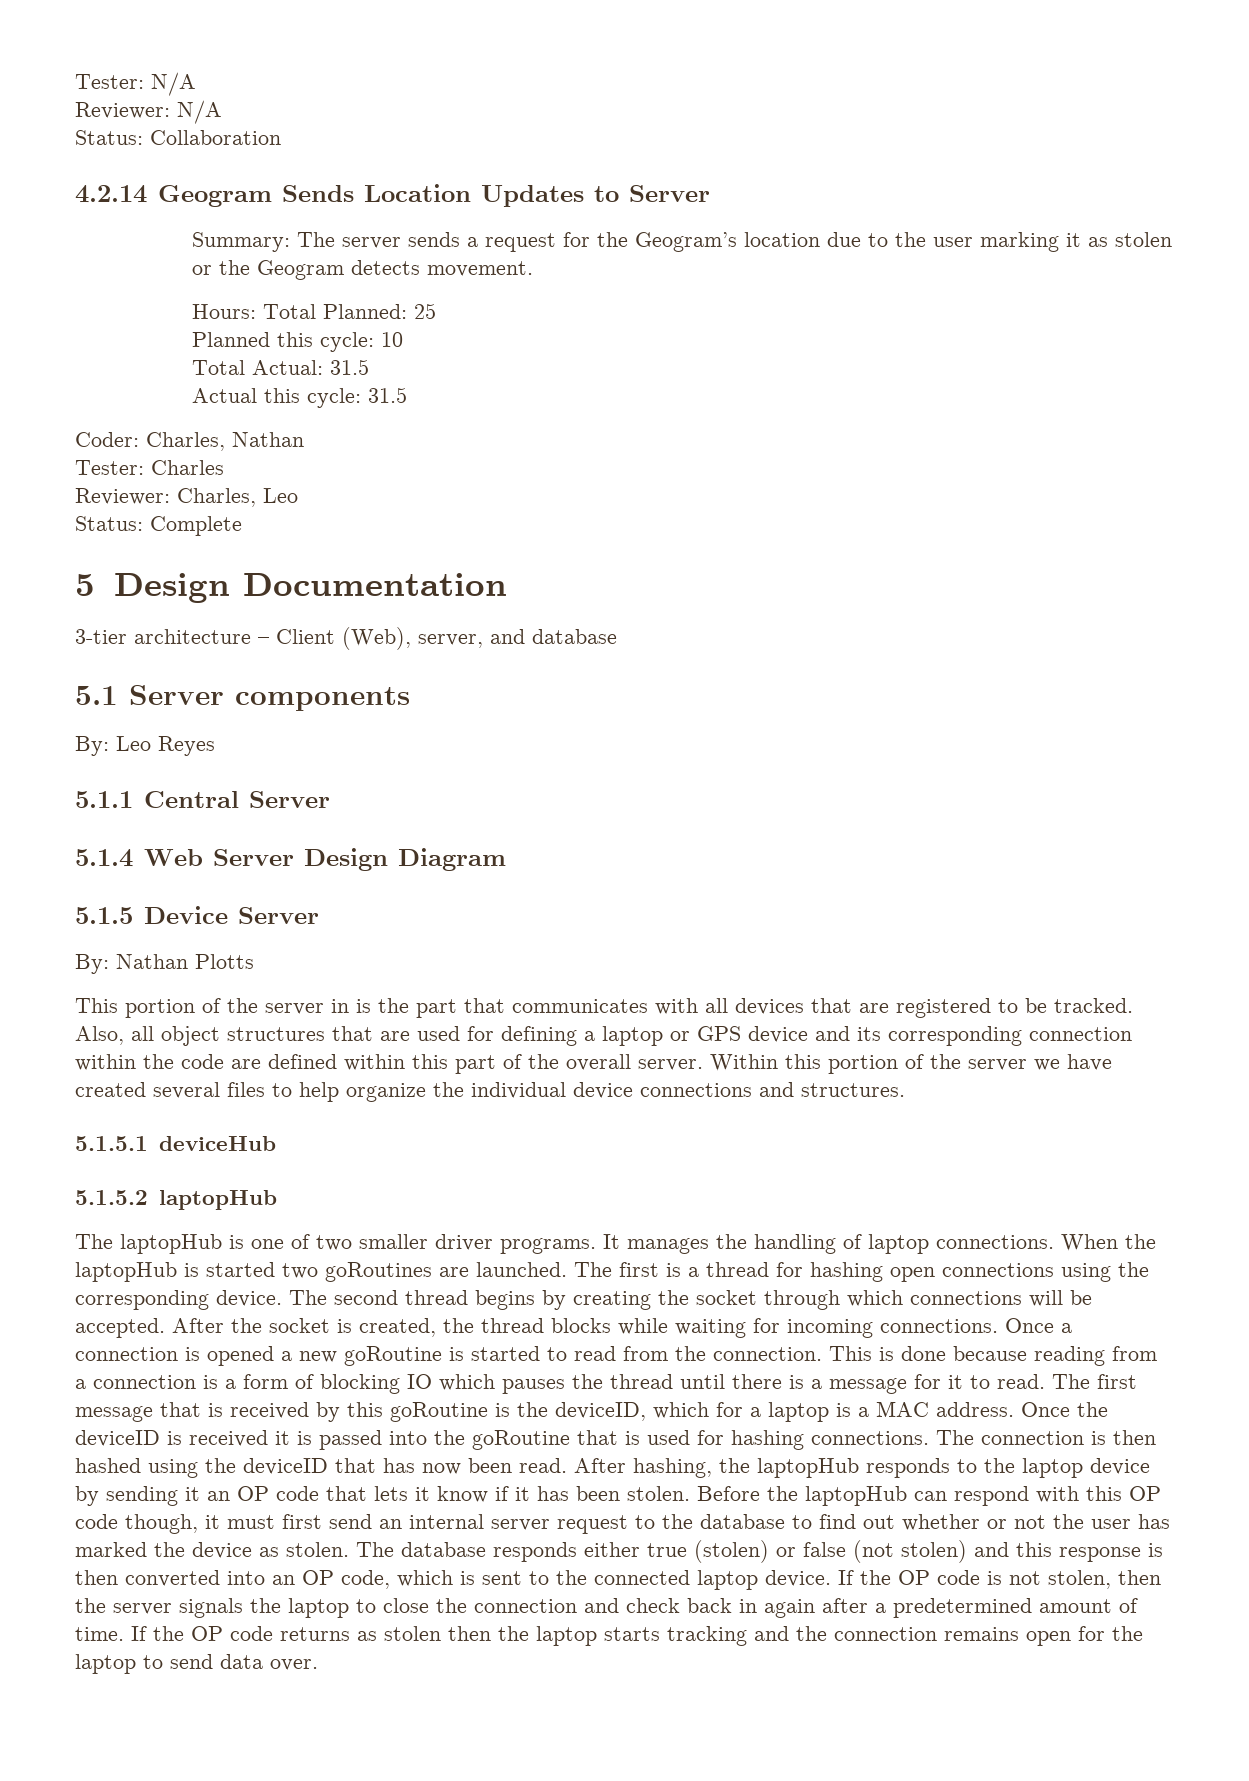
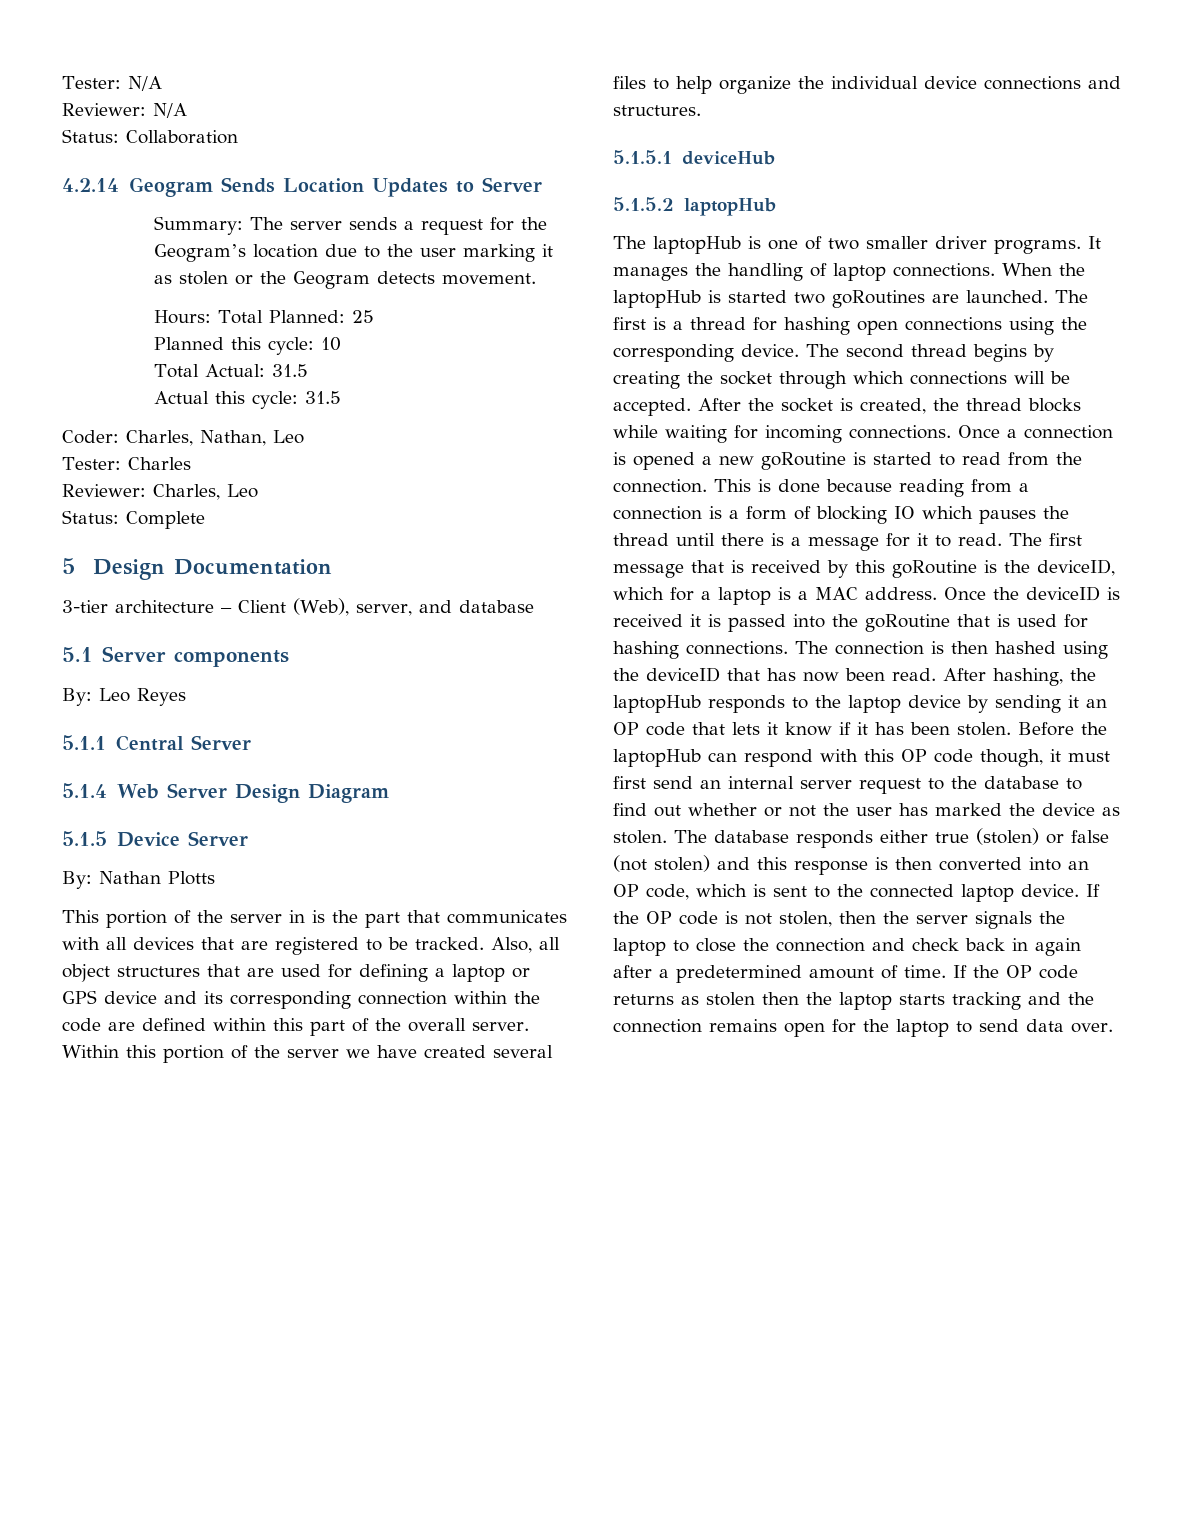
[232,432,304,447] Nathan -> [200,430,304,446] Nathan, Leo

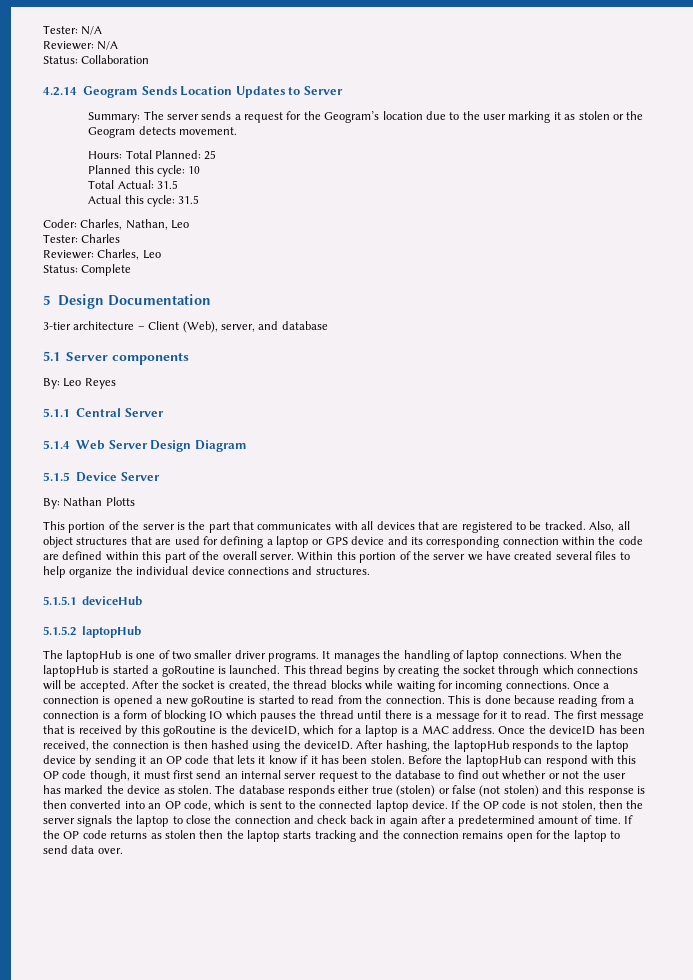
[289,910,305,923] in -> (175, 527) none
[794,290,1088,308] [613,317,1087,335] [613,344,904,362] two goRoutines are launched. The first is a thread for hashing open connections using the corresponding device. The second -> [152,665,306,677] a goRoutine is launched. This
[1107,587,1120,600] [613,614,1088,632] [613,641,828,659] is received it is passed into the goRoutine that is used for hashing connections. The -> [598,725,645,734] [43,740,110,751] has been received, the
[646,667,936,682] deviceID that has now been read. -> [304,740,353,750] deviceID.

